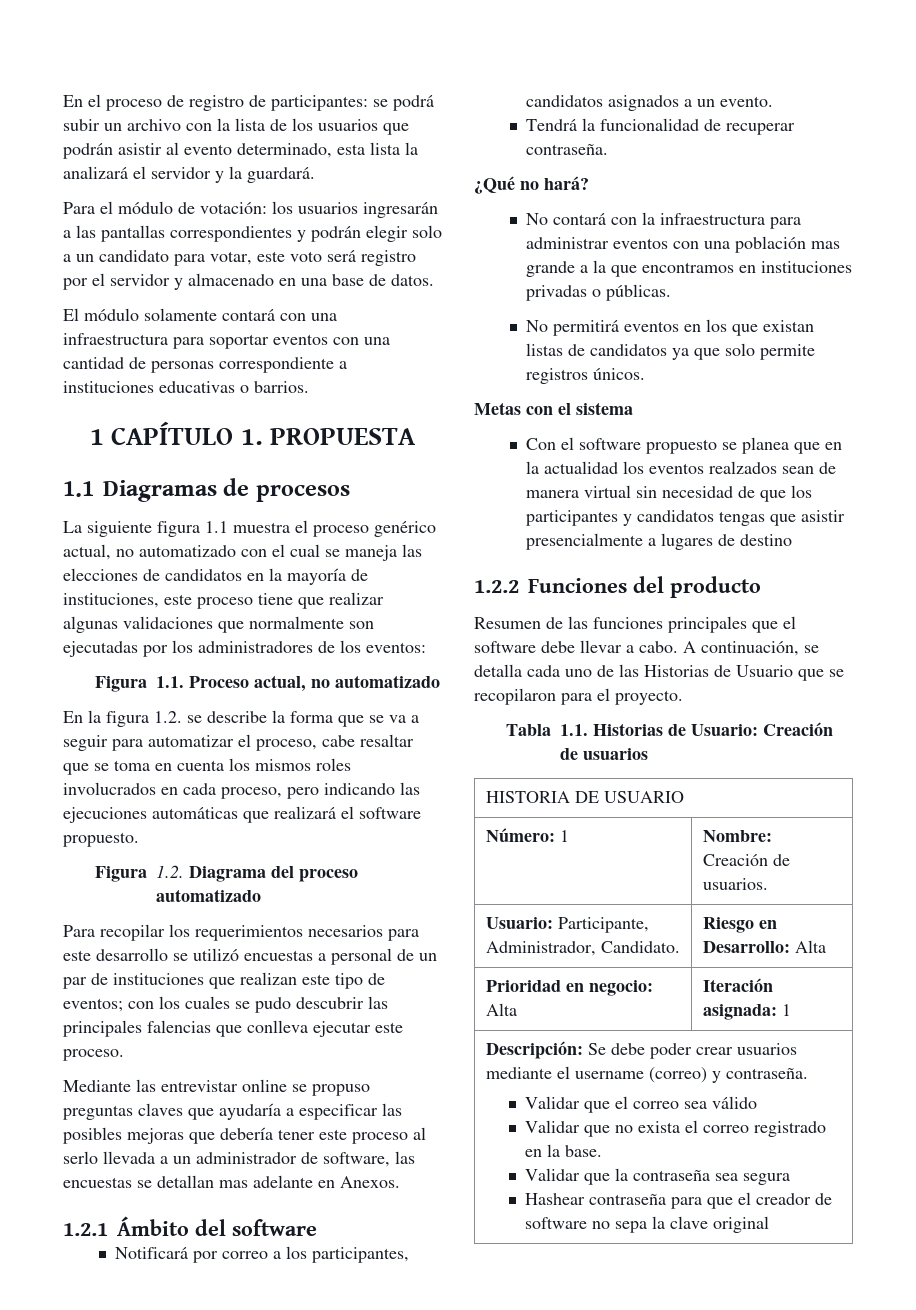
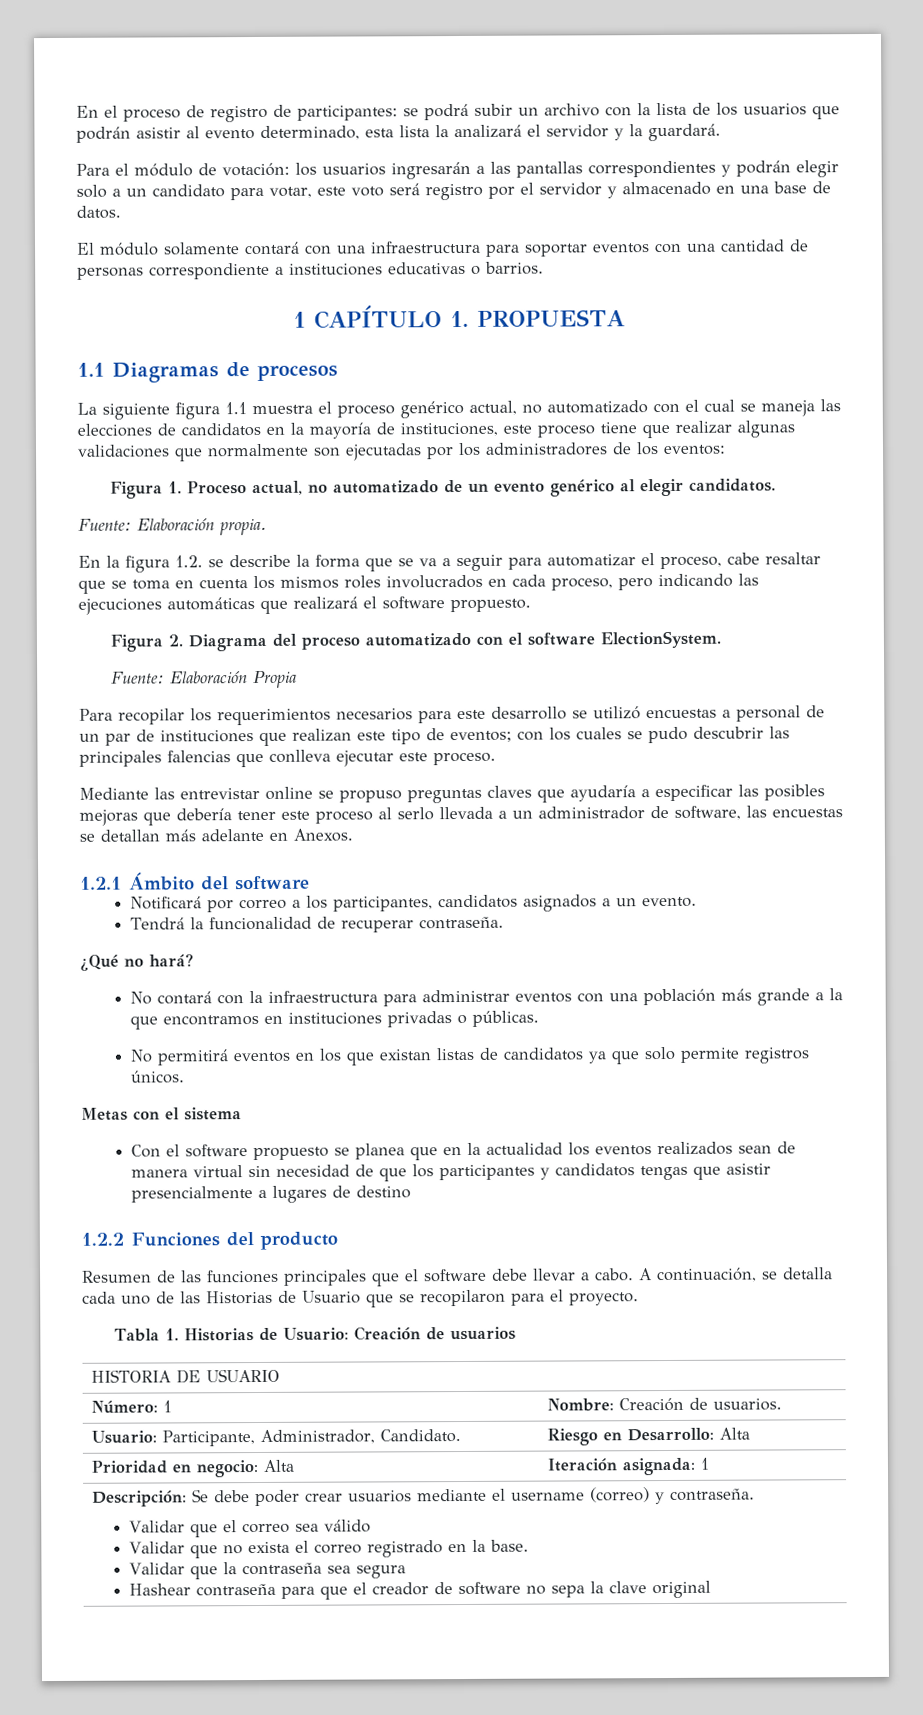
[156,676,185,688] 1.1. -> [167,481,182,494] 1.
(441, 681) none -> [443,478,776,497] [78,518,267,536] de un evento genérico al elegir candidatos. // Fuente: Elaboración propia.
[156,865,185,878] 1.2. -> [167,634,183,647] 2.
(262, 895) none -> [475,630,721,649] [110,670,297,689] con el software ElectionSystem. // Fuente: Elaboración Propia
[219,1180,248,1188] mas -> [165,829,196,842] más
[811,241,841,249] mas -> [721,988,753,1001] más
[709,461,778,474] realzados -> [657,1141,734,1156] realizados
[560,724,589,736] 1.1. -> [164,1328,179,1341] 1.

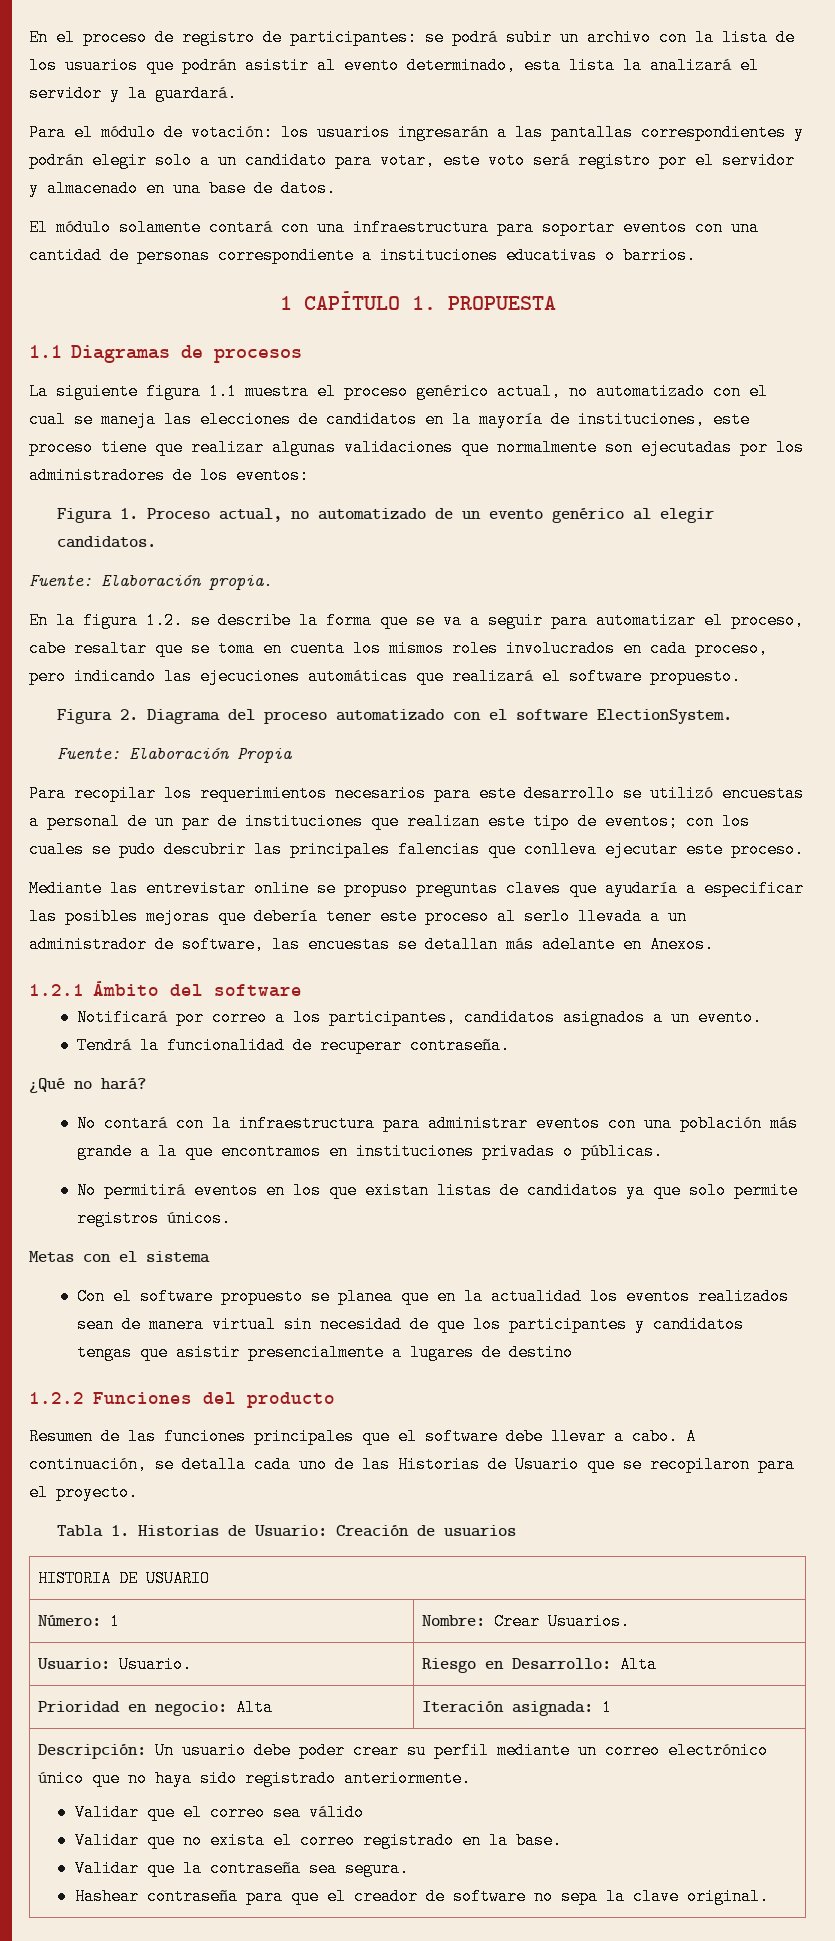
[618,1397,782,1412] [90,1429,461,1447] Creación de usuarios. // Usuario: Participante, Administrador, Candidato. -> [493,1613,630,1630] [36,1656,192,1673] Crear Usuarios. // Usuario: Usuario.
[191,1489,209,1503] Se -> [154,1742,246,1759] Un usuario
[347,1487,755,1505] usuarios mediante el username (correo) y contraseña. -> [406,1742,768,1759] [37,1770,471,1787] su perfil mediante un correo electrónico único que no haya sido registrado anteriormente.
[356,1565,407,1579] segura -> [344,1860,409,1877] segura.
[652,1580,712,1599] original -> [686,1888,769,1905] original.

